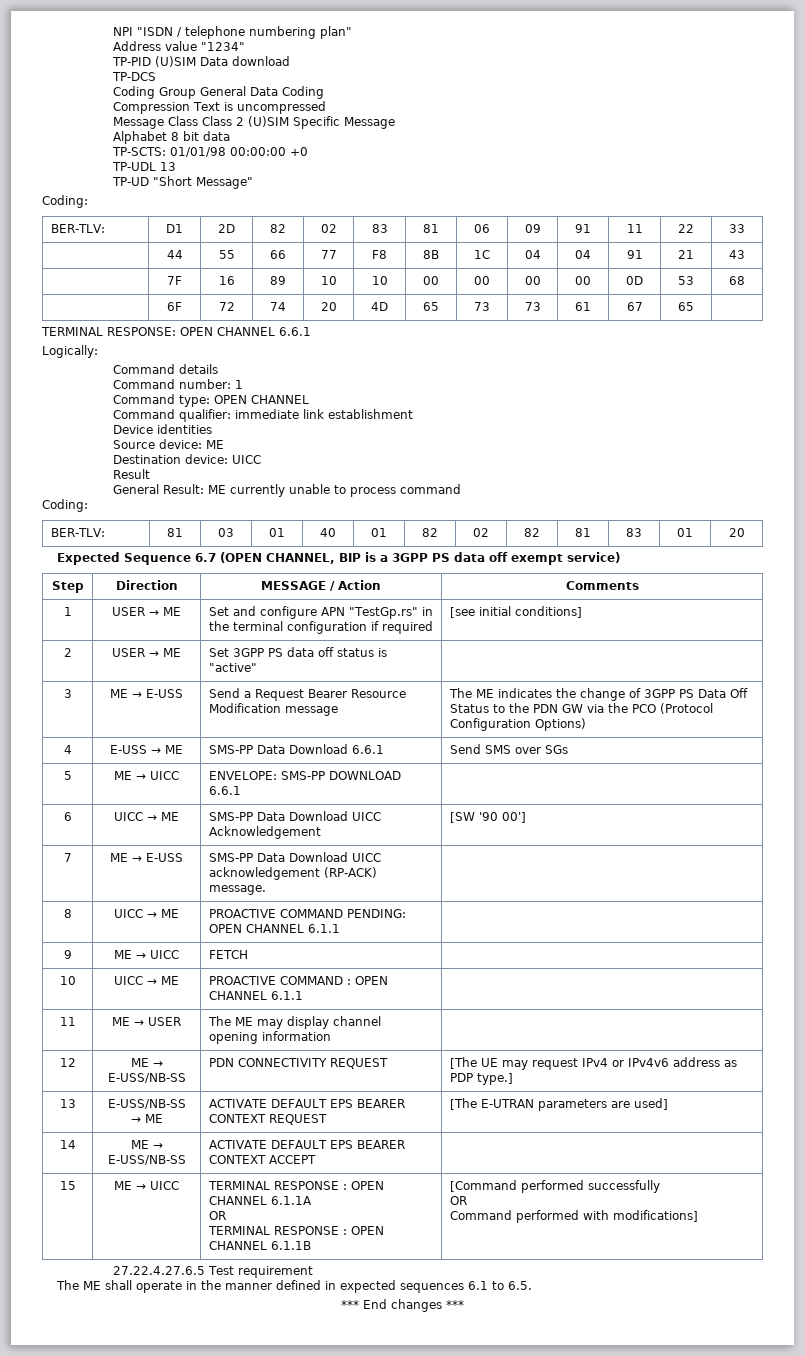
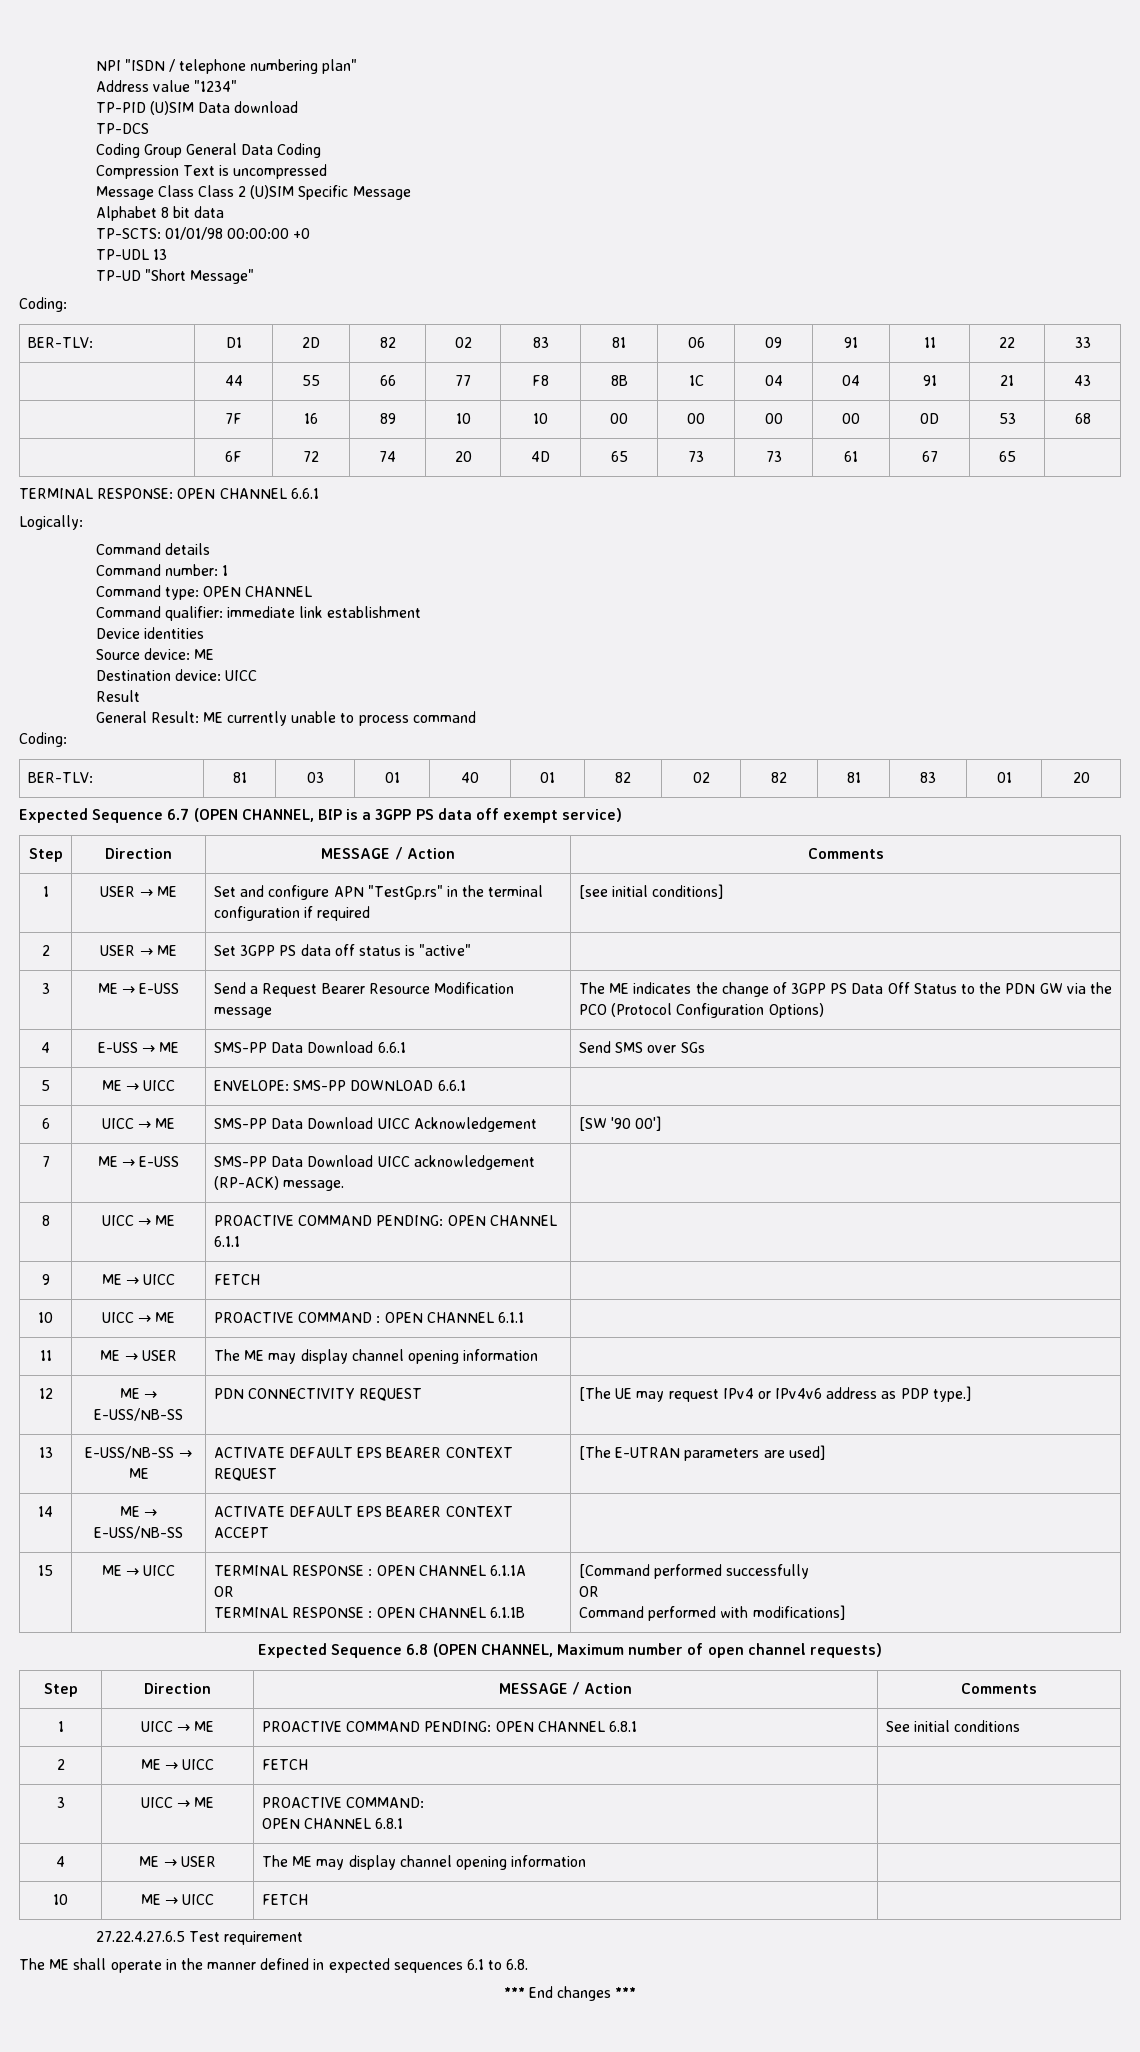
(698, 1216) none -> [258,1643,882,1658] [43,1683,78,1697] [144,1683,211,1694] [498,1682,633,1695] [960,1683,1037,1694] [57,1721,64,1732] [140,1721,215,1732] [261,1721,637,1732] [885,1720,1021,1732] [56,1759,65,1770] [140,1759,215,1770] [261,1759,308,1770] [56,1797,65,1808] [140,1797,215,1808] [261,1797,425,1808] [261,1818,404,1829] [56,1856,65,1867] [139,1856,216,1867] [261,1855,587,1870] [53,1894,68,1905] [140,1894,215,1905] [261,1894,308,1905] // Expected Sequence 6.8 (OPEN CHANNEL, Maximum number of open channel requests) // Step | Direction | MESSAGE / Action | Comments // 1 | UICC → ME | PROACTIVE COMMAND PENDING: OPEN CHANNEL 6.8.1 | See initial conditions // 2 | ME → UICC | FETCH | // 3 | UICC → ME | PROACTIVE COMMAND: // OPEN CHANNEL 6.8.1 | // 4 | ME → USER | The ME may display channel opening information | // 10 | ME → UICC | FETCH |
[508,1281,533,1290] 6.5. -> [506,1959,529,1970] 6.8.

